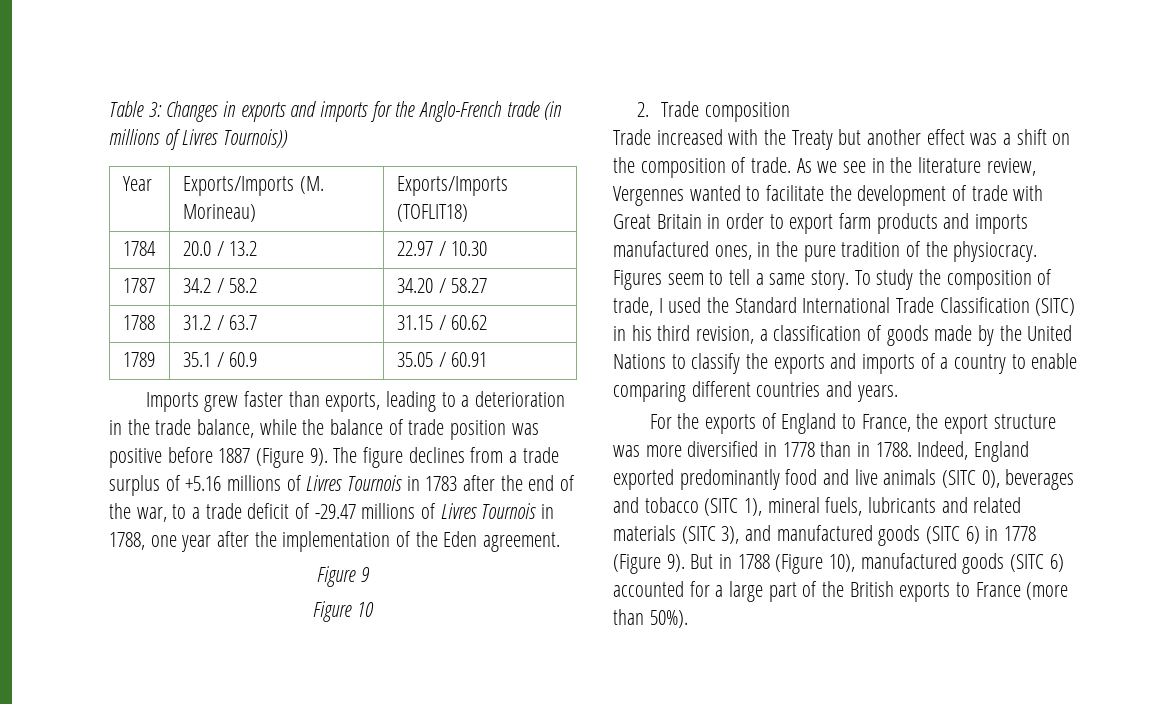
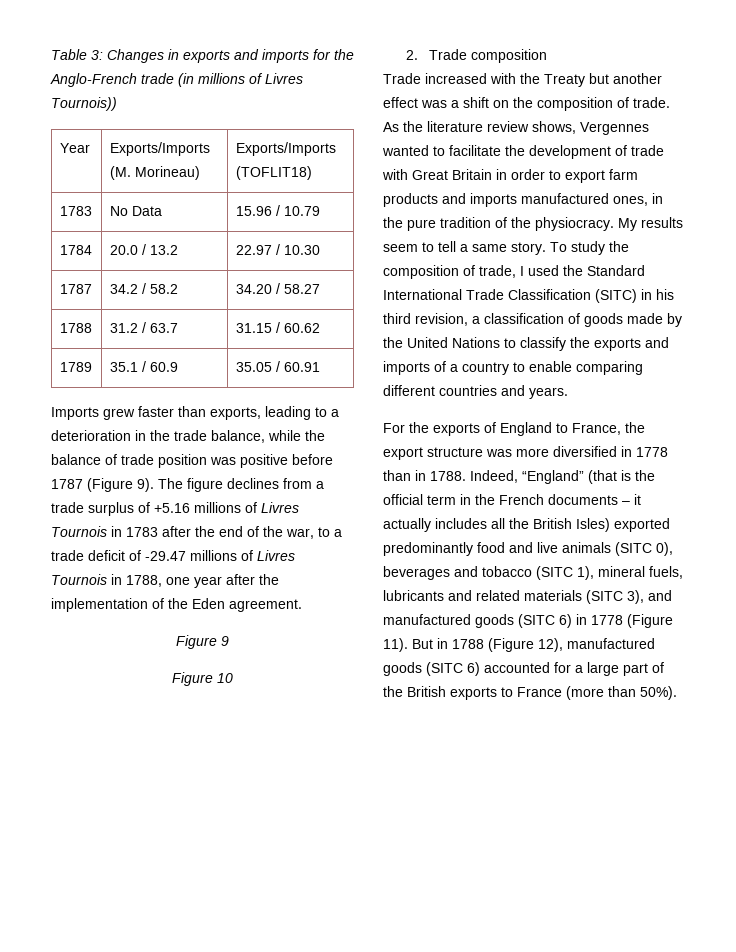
(468, 213) none -> [59,206,92,216] [109,206,162,216] [235,205,320,216] // 1783 | No Data | 15.96 / 10.79
[218,448,251,463] 1887 -> [51,479,83,489] 1787
[817,157,1036,176] we see in the literature review, -> [403,121,576,134] the literature review shows,
[613,270,662,290] Figures -> [618,217,683,231] My results
[974,441,1030,462] England -> [522,470,655,484] [383,494,641,505] [383,518,610,532] “England” (that is the official term in the French documents – it actually includes all the British Isles)
[666,554,685,572] 9). -> [383,638,408,652] 11).
[829,554,856,572] 10), -> [538,638,563,652] 12),

